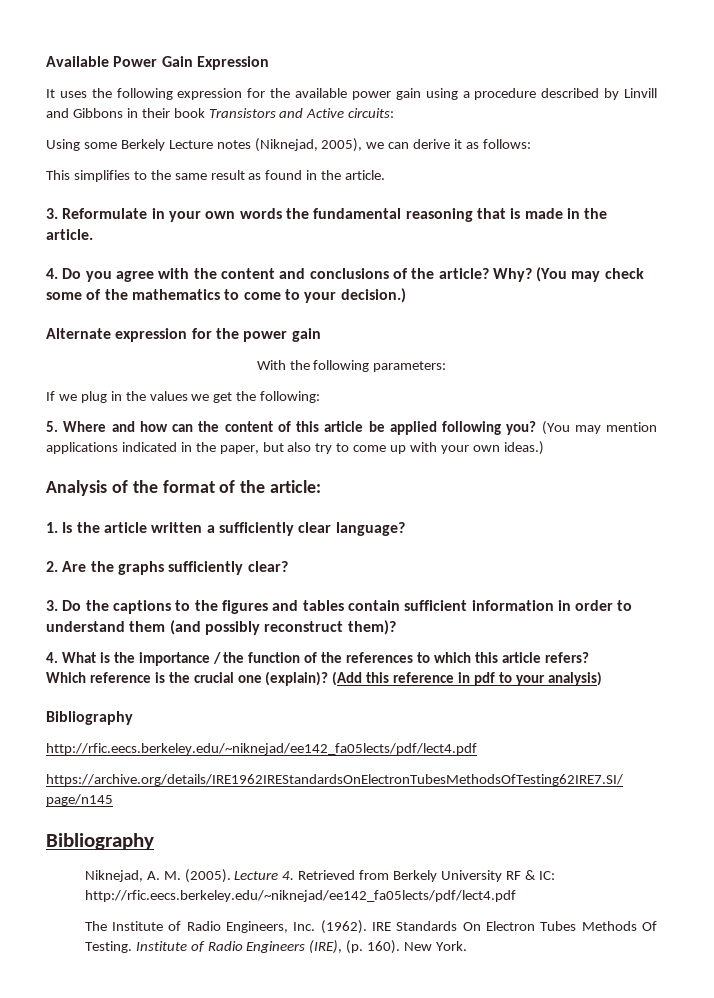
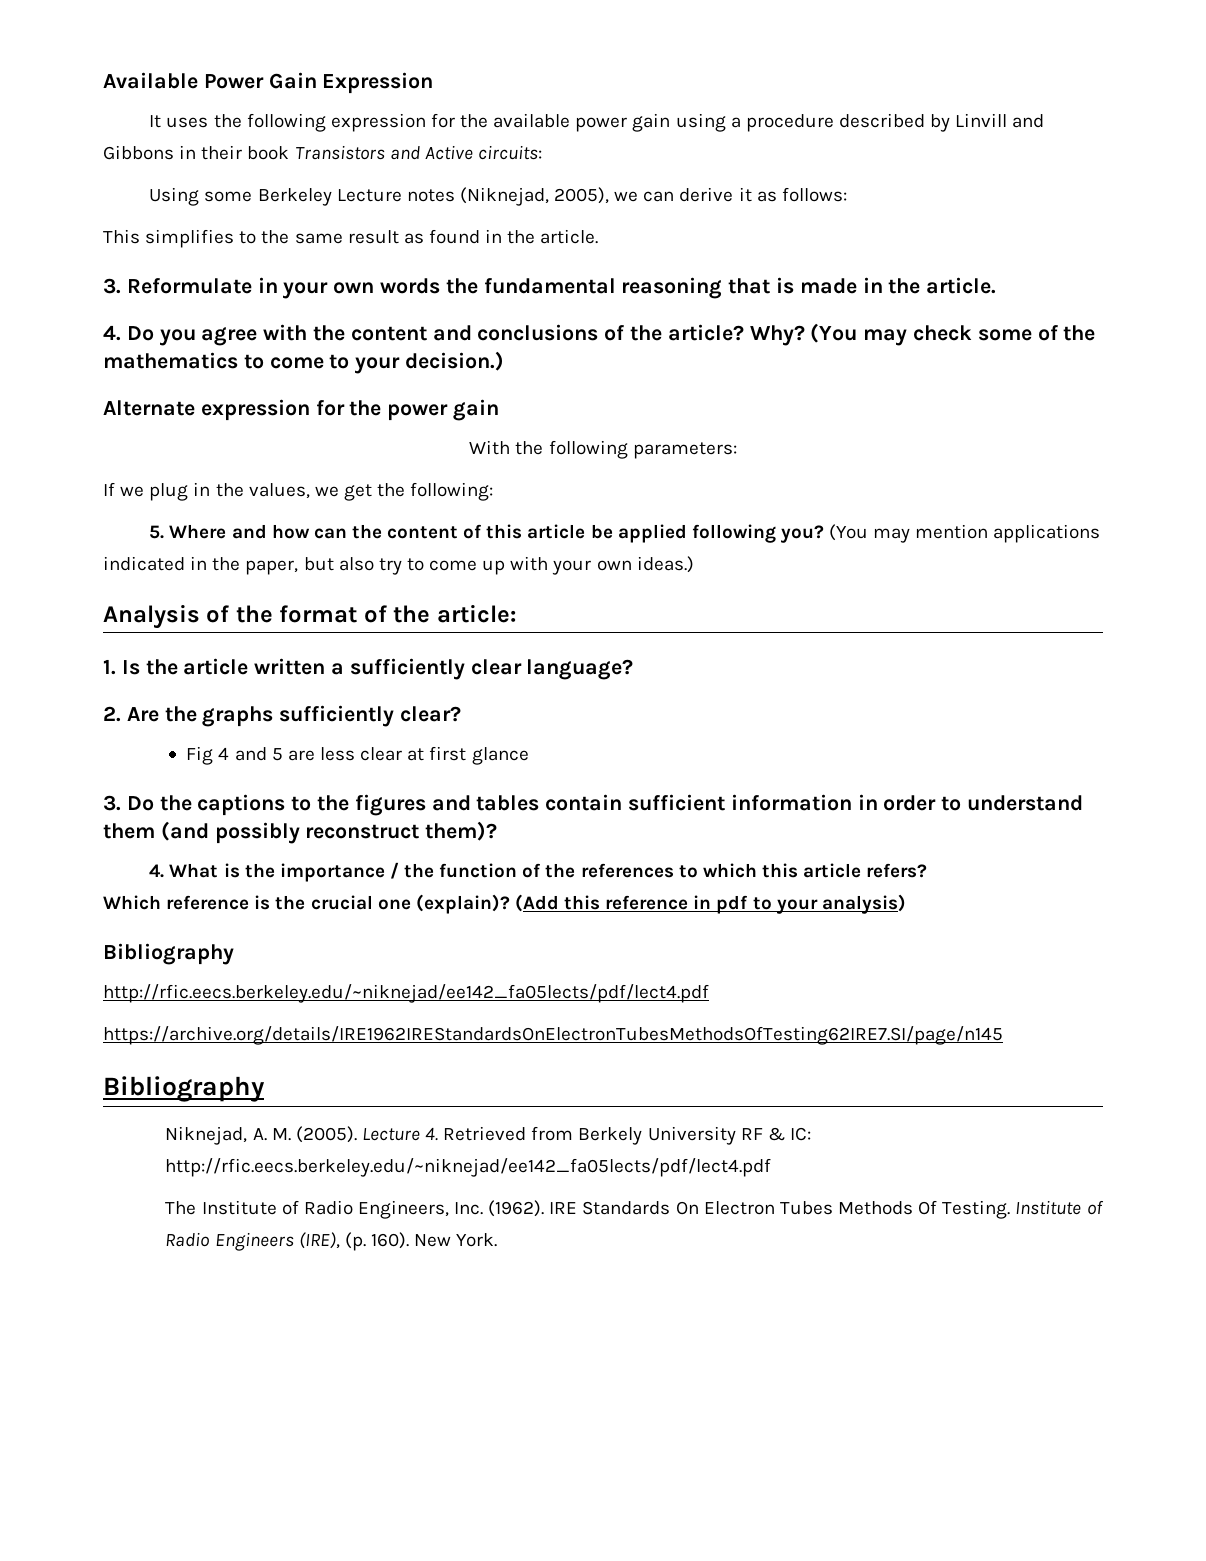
[120,139,165,151] Berkely -> [257,188,332,206] Berkeley
[149,391,188,401] values -> [248,483,310,499] values,
(288, 566) none -> [186,746,529,765] // Fig 4 and 5 are less clear at first glance

